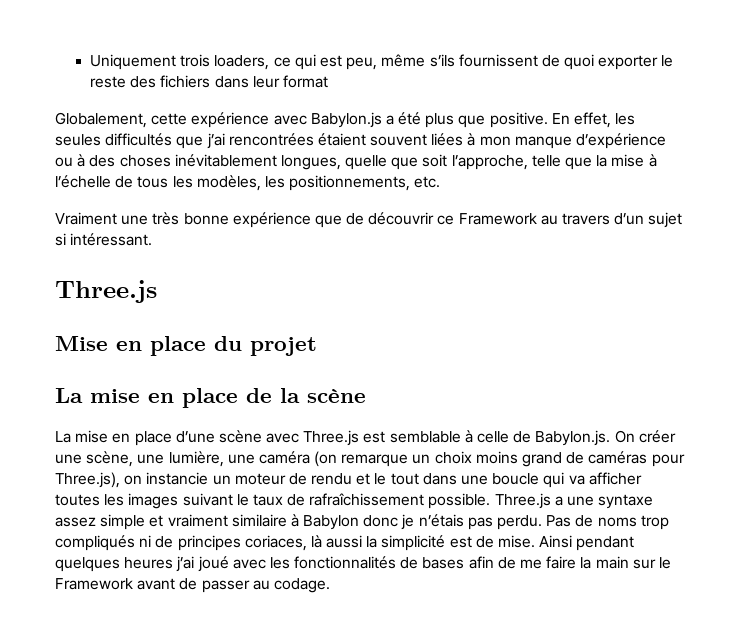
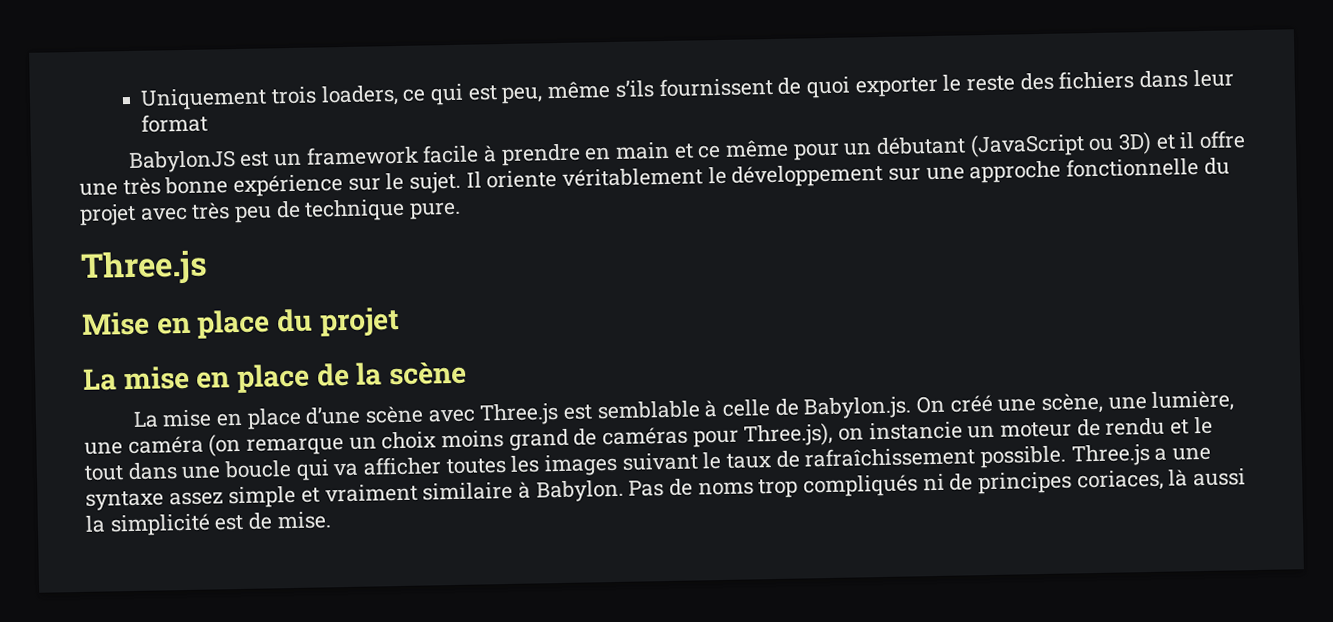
[55,112,636,128] [55,133,667,149] [55,154,657,170] [55,175,441,191] [55,212,683,228] [55,233,153,246] Globalement, cette expérience avec Babylon.js a été plus que positive. En effet, les seules difficultés que j’ai rencontrées étaient souvent liées à mon manque d’expérience ou à des choses inévitablement longues, quelle que soit l’approche, telle que la mise à l’échelle de tous les modèles, les positionnements, etc. // Vraiment une très bonne expérience que de découvrir ce Framework au travers d’un sujet si intéressant. -> [127,130,1247,174] [79,157,1230,198] [79,198,462,226] BabylonJS est un framework facile à prendre en main et ce même pour un débutant (JavaScript ou 3D) et il offre une très bonne expérience sur le sujet. Il oriente véritablement le développement sur une approche fonctionnelle du projet avec très peu de technique pure.
[638,430,676,443] créer -> [949,394,993,413] créé
[303,514,543,530] Babylon donc je n’étais pas perdu. -> [535,479,624,503] Babylon.
[539,535,635,551] [55,556,671,572] [55,578,330,593] Ainsi pendant quelques heures j’ai joué avec les fonctionnalités de bases afin de me faire la main sur le Framework avant de passer au codage. -> (331, 520) none

